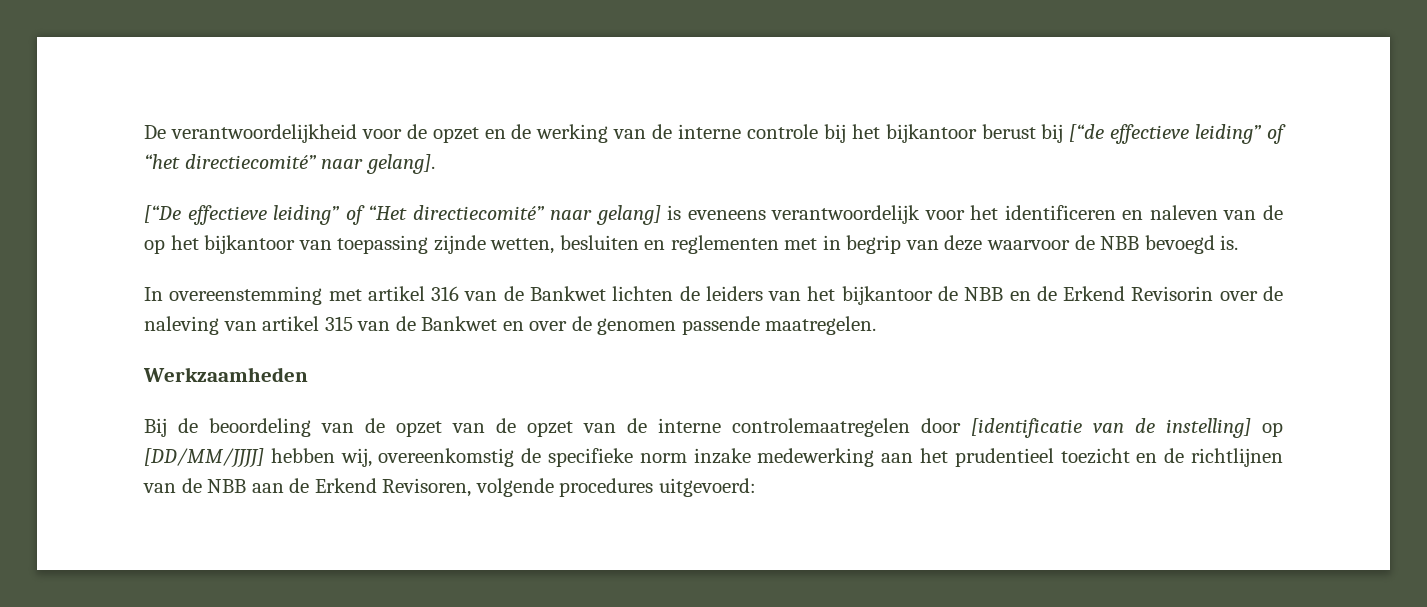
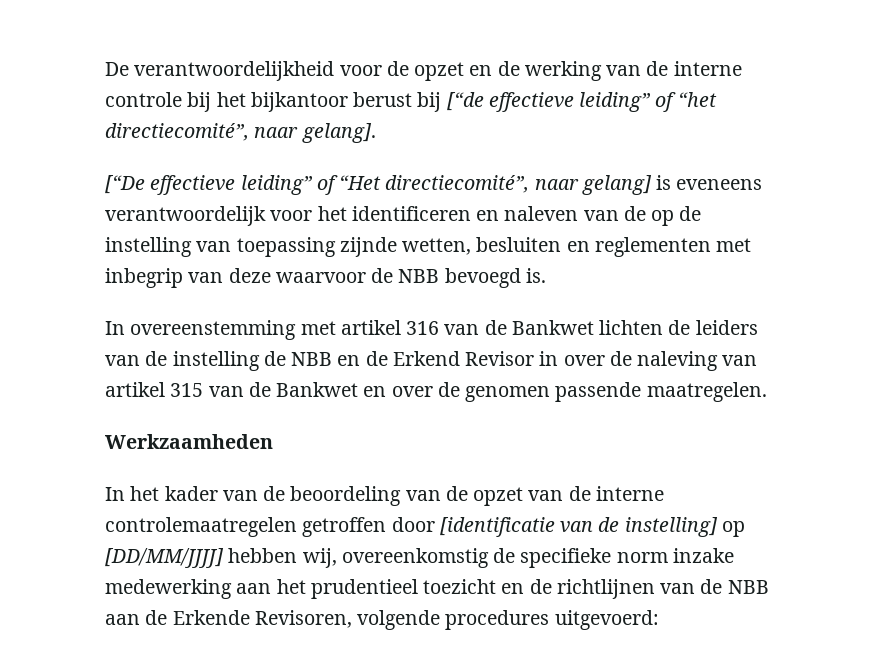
[184,154,317,169] directiecomité” -> [105,123,249,141] directiecomité”,
[412,205,545,220] directiecomité” -> [385,175,530,193] directiecomité”,
[170,235,296,254] het bijkantoor -> [679,206,702,221] [105,237,192,257] de instelling
[822,235,902,254] in begrip -> [105,268,183,288] inbegrip
[807,286,933,305] het bijkantoor -> [145,351,260,371] de instelling
[1131,286,1214,301] Revisorin -> [465,351,559,366] Revisor in
[144,418,167,437] Bij -> [105,486,258,501] In het kader van
[527,418,647,437] opzet van de -> (591, 493) none
(910, 427) none -> [302,517,387,537] getroffen
[314,478,377,493] Erkend -> [172,610,250,625] Erkende

